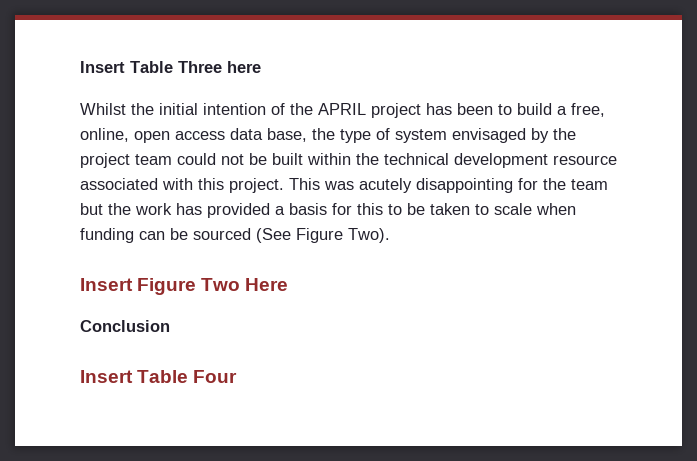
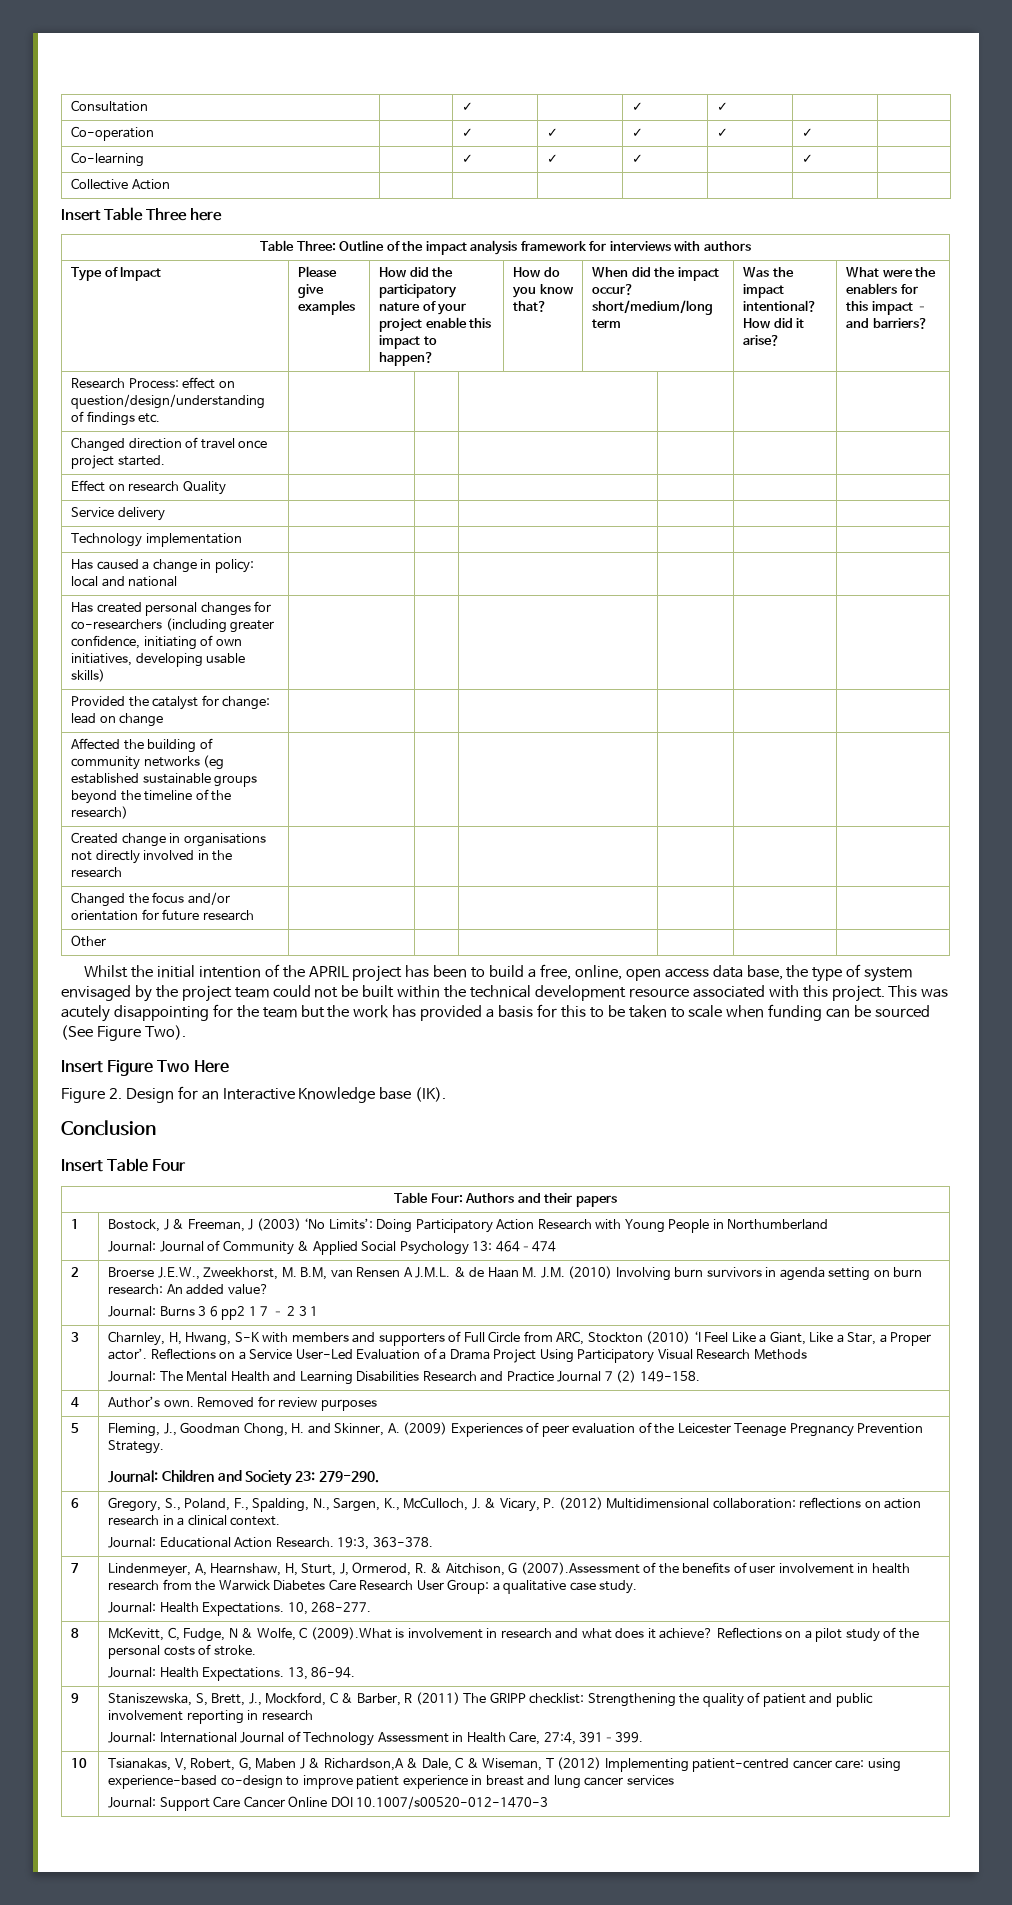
[80,61,261,73] Insert Table Three here -> [71,100,149,112] [462,102,474,111] [632,102,644,111] [717,102,729,111] [71,126,155,141] [462,128,474,137] [547,128,559,137] [632,128,644,137] [717,128,729,137] [802,128,814,137] [71,152,145,167] [462,154,474,163] [547,154,559,163] [632,154,644,163] [802,154,814,163] [71,178,170,190] [61,207,222,221] [260,240,751,255] [71,267,162,281] [298,266,338,277] [298,284,325,298] [298,300,356,315] [379,267,454,278] [379,284,458,298] [379,301,467,315] [379,317,492,332] [379,335,437,349] [379,352,435,366] [513,267,560,278] [512,284,574,298] [513,301,548,312] [592,267,719,281] [592,284,635,295] [592,300,714,315] [592,319,622,328] [743,267,794,278] [743,284,785,298] [743,300,818,312] [743,318,805,329] [743,335,781,346] [846,267,937,278] [846,283,918,294] [846,301,929,315] [846,318,928,329] [71,377,235,389] [71,394,266,409] [71,411,161,426] [71,437,268,452] [71,455,165,469] [71,480,226,495] [71,507,165,521] [71,533,242,547] [71,559,254,573] [71,576,178,587] [71,601,272,616] [71,618,275,633] [71,635,242,650] [71,653,246,667] [71,669,106,682] [71,695,271,710] [71,713,164,727] [71,738,213,753] [71,755,225,770] [71,773,258,787] [71,789,232,804] [71,806,129,819] [71,832,266,847] [71,850,233,864] [71,867,123,878] [71,892,230,907] [71,909,254,921] [71,935,107,947] Consultation | | ✓ | | ✓ | ✓ | | // Co-operation | | ✓ | ✓ | ✓ | ✓ | ✓ | // Co-learning | | ✓ | ✓ | ✓ | | ✓ | // Collective Action | | | | | | | // Insert Table Three here // Table Three: Outline of the impact analysis framework for interviews with authors // Type of Impact | Please give examples | How did the participatory nature of your project enable this impact to happen? | How do you know that? | When did the impact occur? short/medium/long term | Was the impact intentional? How did it arise? | What were the enablers for this impact – and barriers? // Research Process: effect on question/design/understanding of findings etc. | | | | | | // Changed direction of travel once project started. | | | | | | // Effect on research Quality | | | | | | // Service delivery | | | | | | // Technology implementation | | | | | | // Has caused a change in policy: local and national | | | | | | // Has created personal changes for co-researchers (including greater confidence, initiating of own initiatives, developing usable skills) | | | | | | // Provided the catalyst for change: lead on change | | | | | | // Affected the building of community networks (eg established sustainable groups beyond the timeline of the research) | | | | | | // Created change in organisations not directly involved in the research | | | | | | // Changed the focus and/or orientation for future research | | | | | | // Other | | | | | |
[80,320,170,332] [80,370,238,383] Conclusion // Insert Table Four -> [61,1086,447,1103] [61,1120,156,1136] [61,1158,187,1172] [394,1192,617,1207] [71,1219,80,1229] [108,1218,829,1233] [108,1240,556,1255] [71,1267,80,1277] [108,1266,923,1281] [108,1284,269,1295] [108,1306,319,1320] [71,1332,80,1342] [108,1331,932,1346] [108,1348,807,1363] [108,1370,700,1385] [71,1397,80,1407] [108,1396,377,1411] [71,1423,80,1433] [108,1422,924,1437] [108,1440,165,1454] [108,1470,380,1486] [71,1498,80,1508] [108,1497,922,1512] [108,1515,281,1526] [108,1537,433,1550] [71,1563,80,1573] [108,1562,910,1577] [108,1579,638,1594] [108,1602,372,1616] [71,1628,80,1638] [108,1627,919,1642] [108,1644,256,1659] [108,1667,356,1681] [71,1693,80,1703] [108,1692,873,1707] [108,1710,313,1724] [108,1731,644,1746] [71,1758,88,1768] [108,1757,901,1772] [108,1775,674,1789] [108,1796,549,1811] Figure 2. Design for an Interactive Knowledge base (IK). // Conclusion // Insert Table Four // Table Four: Authors and their papers // 1 | Bostock, J & Freeman, J (2003) ‘No Limits’: Doing Participatory Action Research with Young People in Northumberland // Journal: Journal of Community & Applied Social Psychology 13: 464–474 // 2 | Broerse J.E.W., Zweekhorst, M. B.M, van Rensen A J.M.L. & de Haan M. J.M. (2010) Involving burn survivors in agenda setting on burn research: An added value? // Journal: Burns 3 6 pp2 1 7 – 2 3 1 // 3 | Charnley, H, Hwang, S-K with members and supporters of Full Circle from ARC, Stockton (2010) ‘I Feel Like a Giant, Like a Star, a Proper actor’. Reflections on a Service User-Led Evaluation of a Drama Project Using Participatory Visual Research Methods // Journal: The Mental Health and Learning Disabilities Research and Practice Journal 7 (2) 149-158. // 4 | Author’s own. Removed for review purposes // 5 | Fleming, J., Goodman Chong, H. and Skinner, A. (2009) Experiences of peer evaluation of the Leicester Teenage Pregnancy Prevention Strategy. // Journal: Children and Society 23: 279-290. // 6 | Gregory, S., Poland, F., Spalding, N., Sargen, K., McCulloch, J. & Vicary, P. (2012) Multidimensional collaboration: reflections on action research in a clinical context. // Journal: Educational Action Research. 19:3, 363-378. // 7 | Lindenmeyer, A, Hearnshaw, H, Sturt, J, Ormerod, R. & Aitchison, G (2007).Assessment of the benefits of user involvement in health research from the Warwick Diabetes Care Research User Group: a qualitative case study. // Journal: Health Expectations. 10, 268-277. // 8 | McKevitt, C, Fudge, N & Wolfe, C (2009).What is involvement in research and what does it achieve? Reflections on a pilot study of the personal costs of stroke. // Journal: Health Expectations. 13, 86-94. // 9 | Staniszewska, S, Brett, J., Mockford, C & Barber, R (2011) The GRIPP checklist: Strengthening the quality of patient and public involvement reporting in research // Journal: International Journal of Technology Assessment in Health Care, 27:4, 391–399. // 10 | Tsianakas, V, Robert, G, Maben J & Richardson,A & Dale, C & Wiseman, T (2012) Implementing patient-centred cancer care: using experience-based co-design to improve patient experience in breast and lung cancer services // Journal: Support Care Cancer Online DOI 10.1007/s00520-012-1470-3

